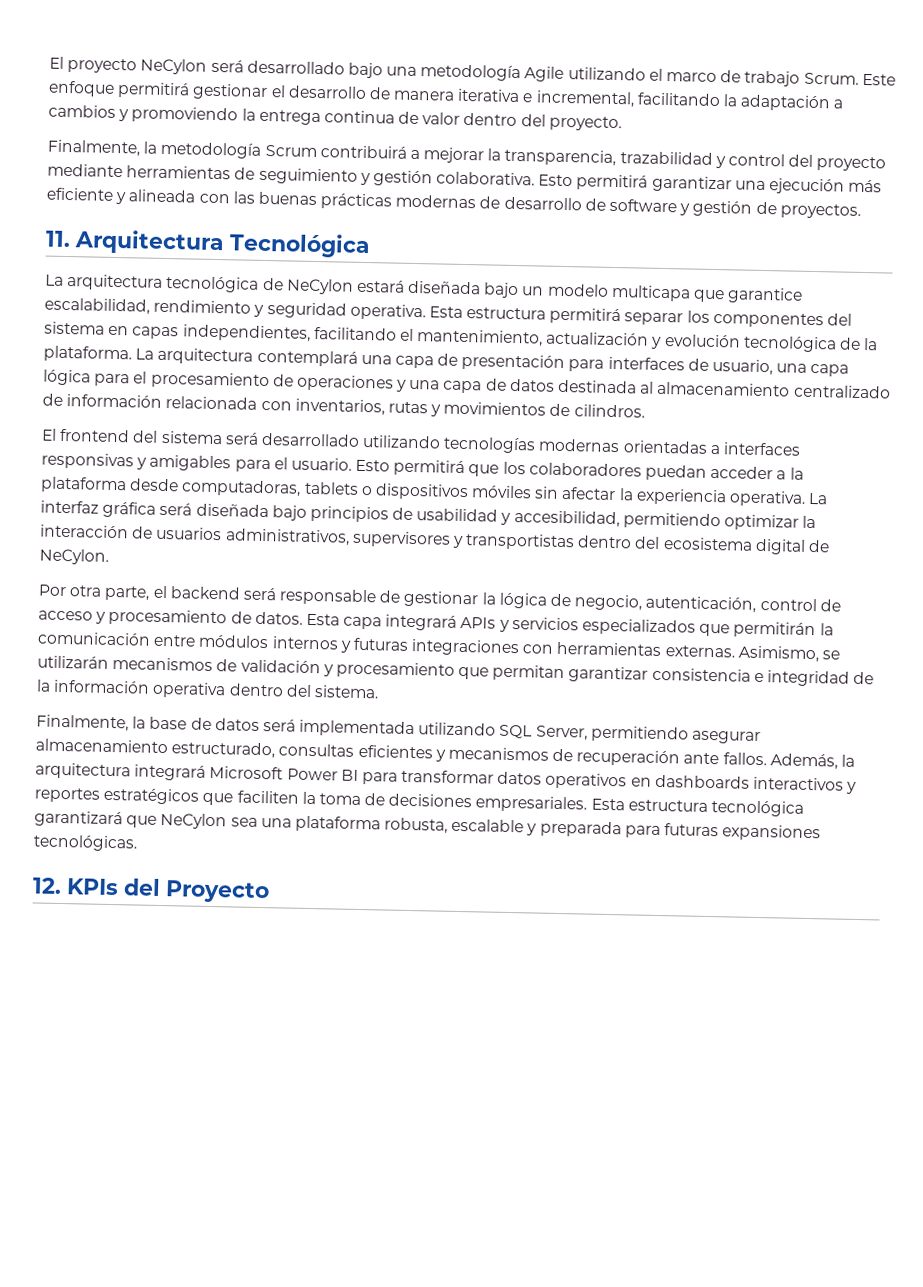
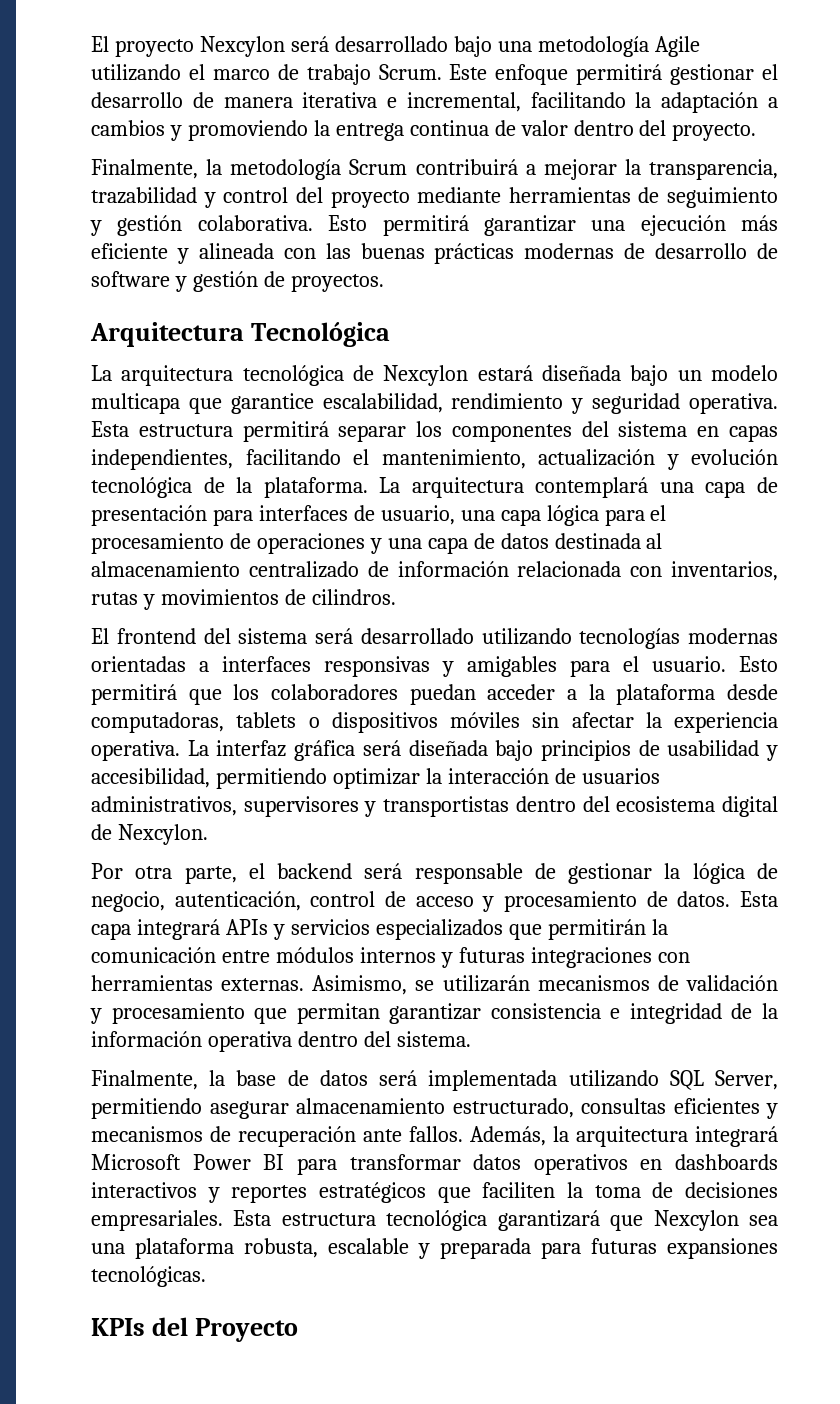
[140,58,208,75] NeCylon -> [199,36,285,57] Nexcylon
[45,230,71,248] 11. -> (384, 283) none
[285,278,354,295] NeCylon -> [383,365,469,386] Nexcylon
[39,548,109,565] NeCylon. -> [117,824,208,845] Nexcylon.
[160,812,228,830] NeCylon -> [653,1210,739,1231] Nexcylon
[32,877,62,895] 12. -> (206, 1276) none

